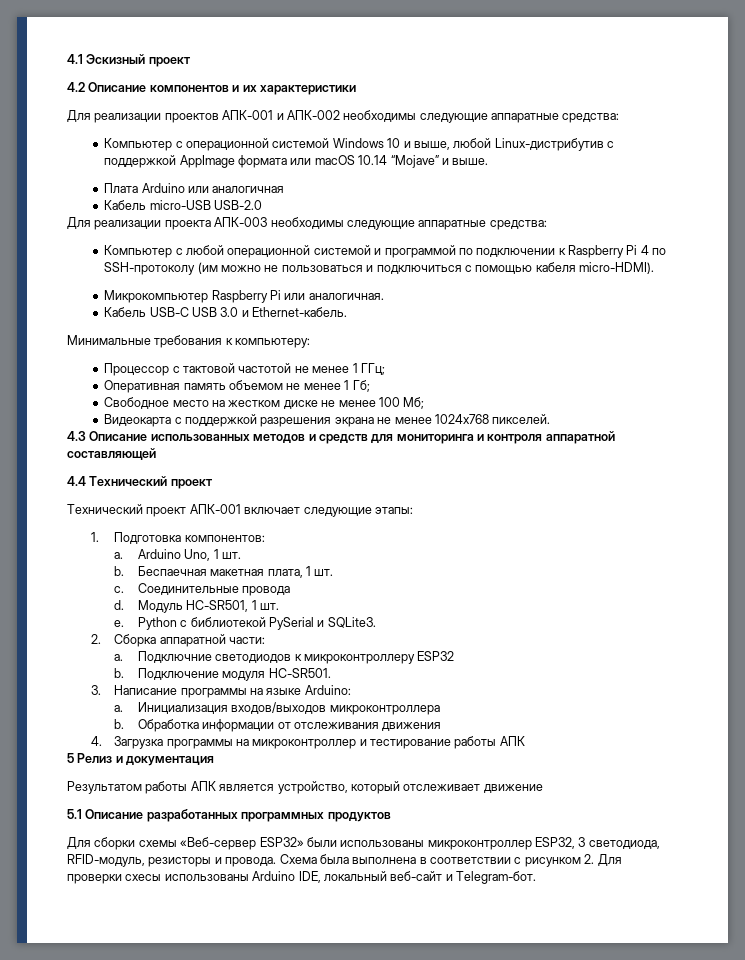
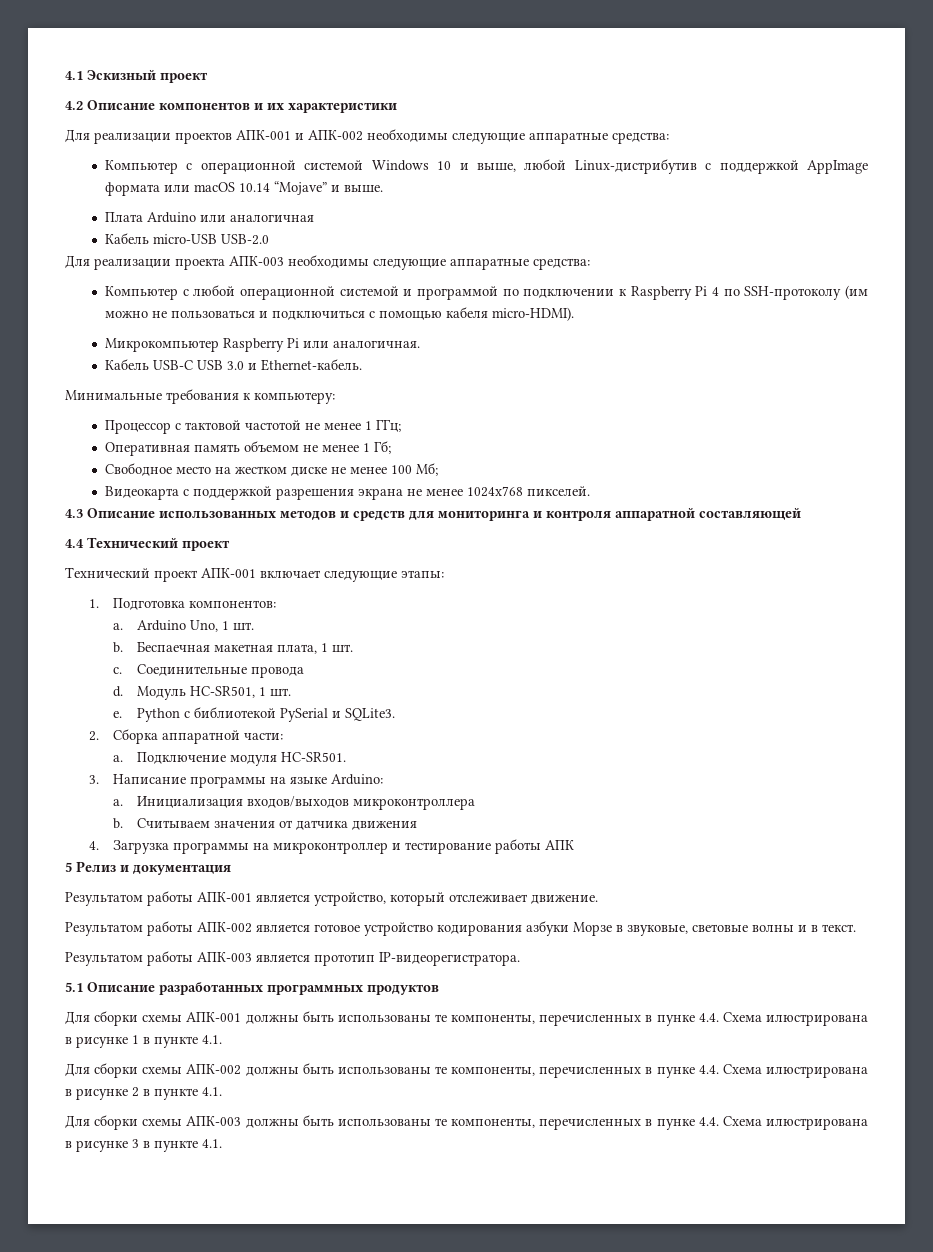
[137,651,455,664] [114,668,125,678] Подключние светодиодов к микроконтроллеру ESP32 // b. -> (124, 758) none
[137,719,379,732] Обработка информации от отслеживания -> [137,818,349,830] Считываем значения от датчика
[190,781,216,791] АПК -> [197,892,252,902] АПК-001
[483,784,543,793] движение -> [531,895,598,904] [65,921,856,936] [65,951,520,966] движение. // Результатом работы АПК-002 является готовое устройство кодирования азбуки Морзе в звуковые, световые волны и в текст. // Результатом работы АПК-003 является прототип IP-видеорегистратора.
[180,837,660,850] [67,854,622,867] [67,871,536,884] «Веб-сервер ESP32» были использованы микроконтроллер ESP32, 3 светодиода, RFID-модуль, резисторы и провода. Схема была выполнена в соответствии с рисунком 2. Для проверки схесы использованы Arduino IDE, локальный веб-сайт и Telegram-бот. -> [186,1011,868,1026] [65,1035,222,1048] [65,1063,868,1078] [65,1087,222,1100] [65,1115,868,1130] [65,1139,222,1152] АПК-001 должны быть использованы те компоненты, перечисленных в пунке 4.4. Схема илюстрирована в рисунке 1 в пункте 4.1. // Для сборки схемы АПК-002 должны быть использованы те компоненты, перечисленных в пунке 4.4. Схема илюстрирована в рисунке 2 в пункте 4.1. // Для сборки схемы АПК-003 должны быть использованы те компоненты, перечисленных в пунке 4.4. Схема илюстрирована в рисунке 3 в пункте 4.1.

